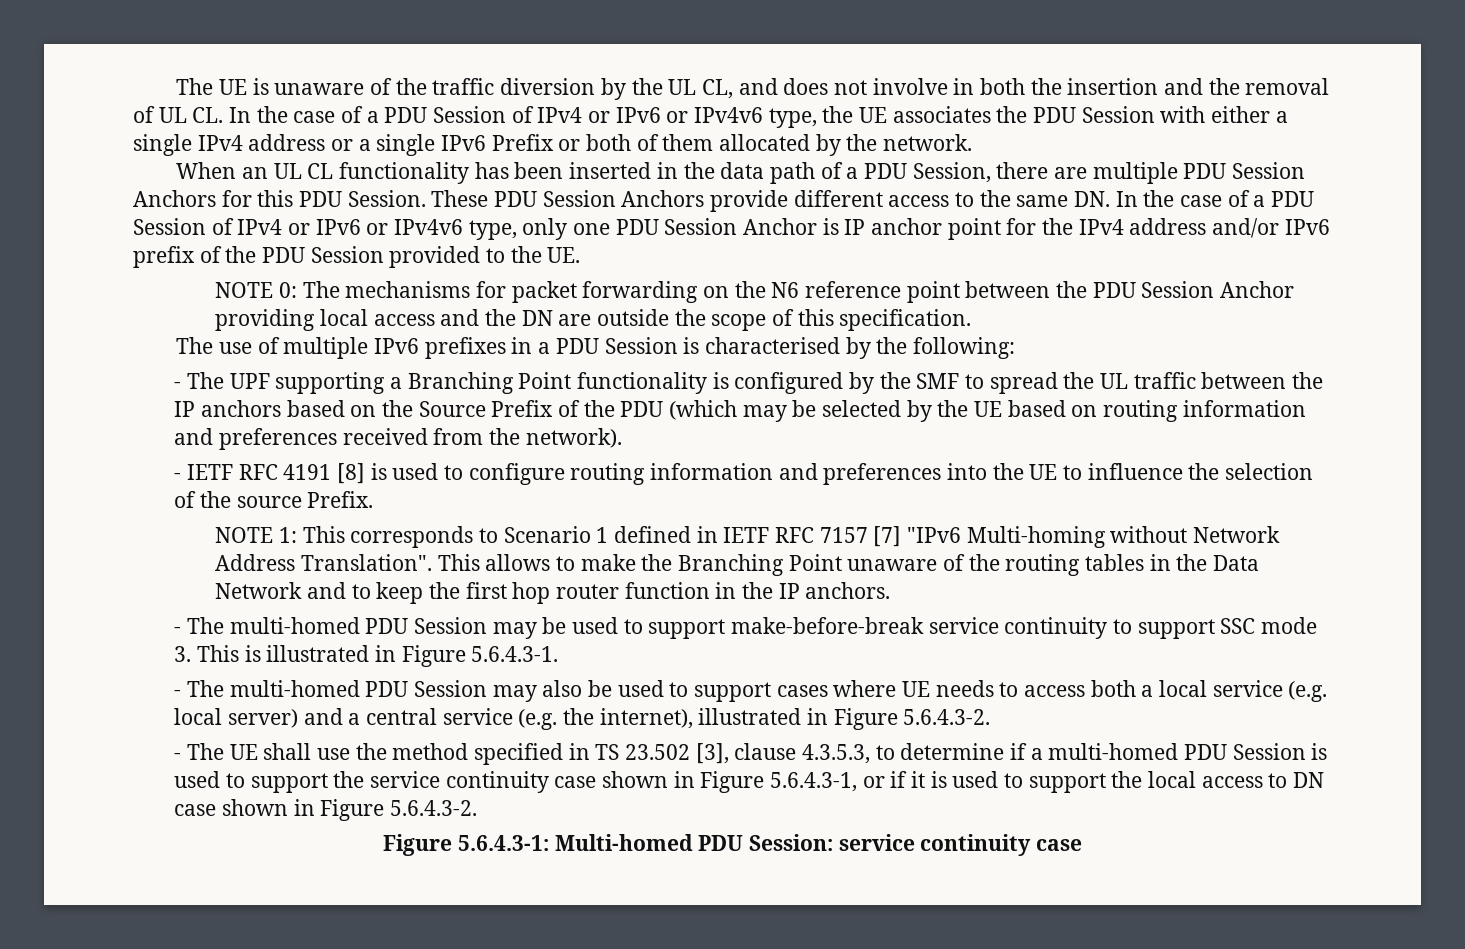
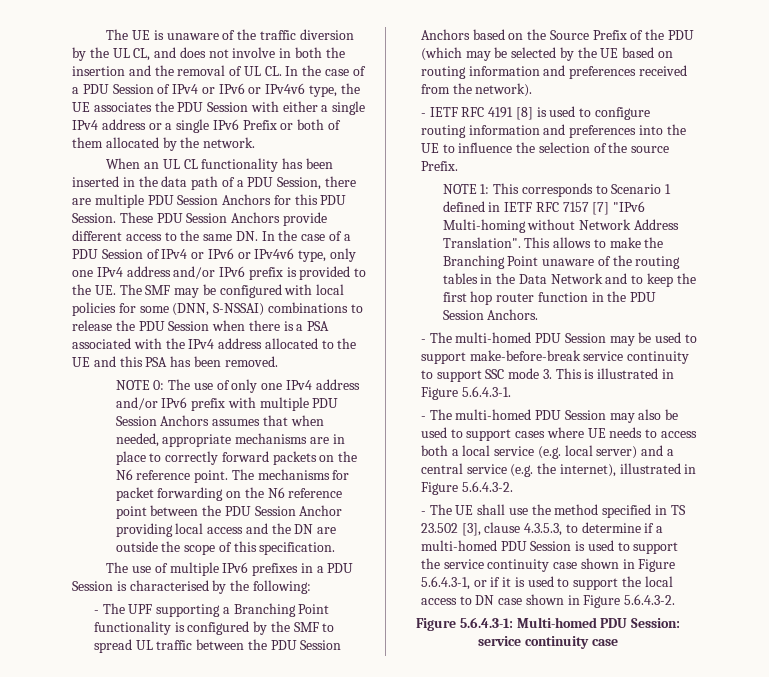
[615,218,1330,240] [133,246,384,268] PDU Session Anchor is IP anchor point for the IPv4 address and/or IPv6 prefix of the PDU Session -> [96,266,297,280] IPv4 address and/or IPv6 prefix is
[215,282,298,298] // NOTE 0: -> [119,284,345,298] [72,302,363,316] [72,320,330,331] [72,338,357,349] [72,356,278,367] [115,379,360,393] [115,397,339,411] [115,415,324,426] [115,433,345,447] [115,451,358,465] [115,469,229,483] The SMF may be configured with local policies for some (DNN, S-NSSAI) combinations to release the PDU Session when there is a PSA associated with the IPv4 address allocated to the UE and this PSA has been removed. // NOTE 0: The use of only one IPv4 address and/or IPv6 prefix with multiple PDU Session Anchors assumes that when needed, appropriate mechanisms are in place to correctly forward packets on the N6 reference point.
[1063,372,1095,389] the -> (132, 646) none
[174,400,281,417] IP anchors -> [270,640,342,650] [420,29,470,40] PDU Session Anchors
[778,582,891,599] IP anchors. -> [630,292,657,302] [442,309,539,320] PDU Session Anchors.

